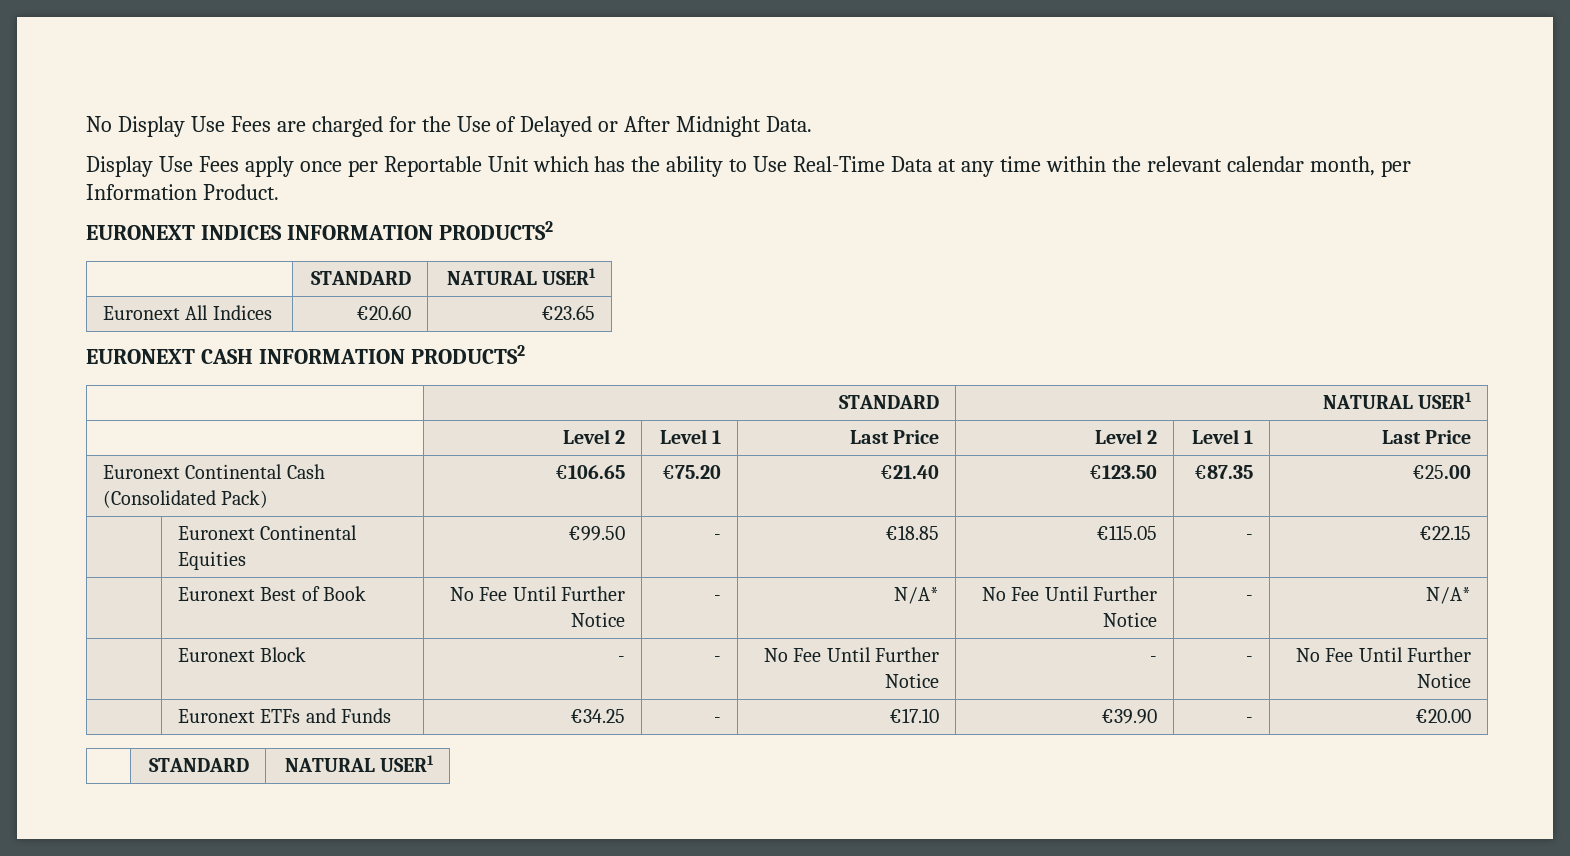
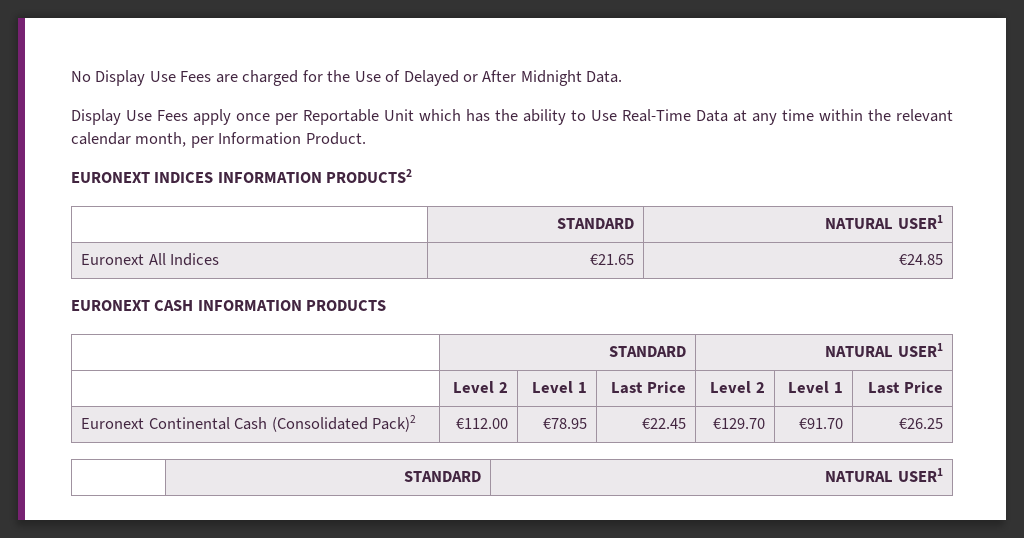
[356,305,412,320] [541,305,596,320] €20.60 | €23.65 -> [589,254,634,265] [898,254,943,265] €21.65 | €24.85
[410,345,525,364] PRODUCTS2 -> [306,300,387,311] PRODUCTS
[221,490,269,508] [555,465,626,479] [662,465,722,479] [880,465,940,479] [1089,465,1158,479] [1194,465,1254,479] [1412,465,1472,479] [177,525,358,540] [177,551,246,570] [568,526,626,541] [714,534,722,540] [885,525,940,540] [1096,525,1158,540] [1246,534,1254,540] [1419,525,1472,540] [177,586,366,601] [450,586,626,601] [571,612,626,627] [714,595,722,601] [894,587,940,604] [982,586,1158,601] [1103,612,1158,627] [1246,595,1254,601] [1426,587,1472,604] [177,647,307,662] [618,656,626,662] [714,656,722,662] [764,647,940,662] [885,673,940,688] [1150,656,1158,662] [1246,656,1254,662] [1296,647,1472,662] [1417,673,1472,688] [177,708,391,723] [570,709,626,723] [714,717,722,723] [889,708,940,723] [1101,709,1158,724] [1246,717,1254,723] [1415,709,1472,723] Pack) | €106.65 | €75.20 | €21.40 | €123.50 | €87.35 | €25.00 // | Euronext Continental Equities | €99.50 | - | €18.85 | €115.05 | - | €22.15 // | Euronext Best of Book | No Fee Until Further Notice | - | N/A* | No Fee Until Further Notice | - | N/A* // | Euronext Block | - | - | No Fee Until Further Notice | - | - | No Fee Until Further Notice // | Euronext ETFs and Funds | €34.25 | - | €17.10 | €39.90 | - | €20.00 -> [372,415,417,432] [455,418,508,429] [542,418,587,429] [641,418,686,429] [712,418,765,429] [798,418,843,429] [898,418,943,429] Pack)2 | €112.00 | €78.95 | €22.45 | €129.70 | €91.70 | €26.25

